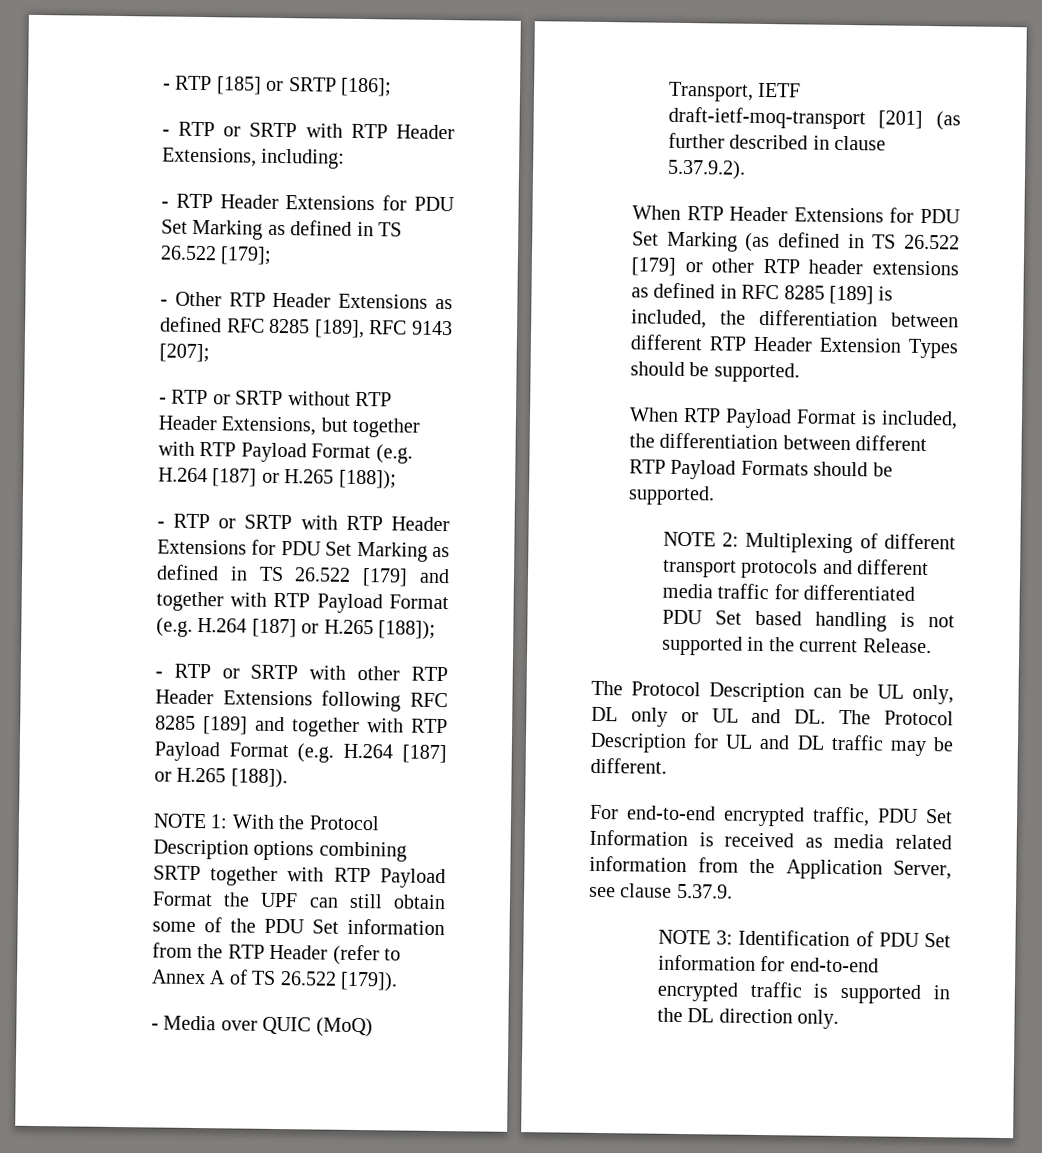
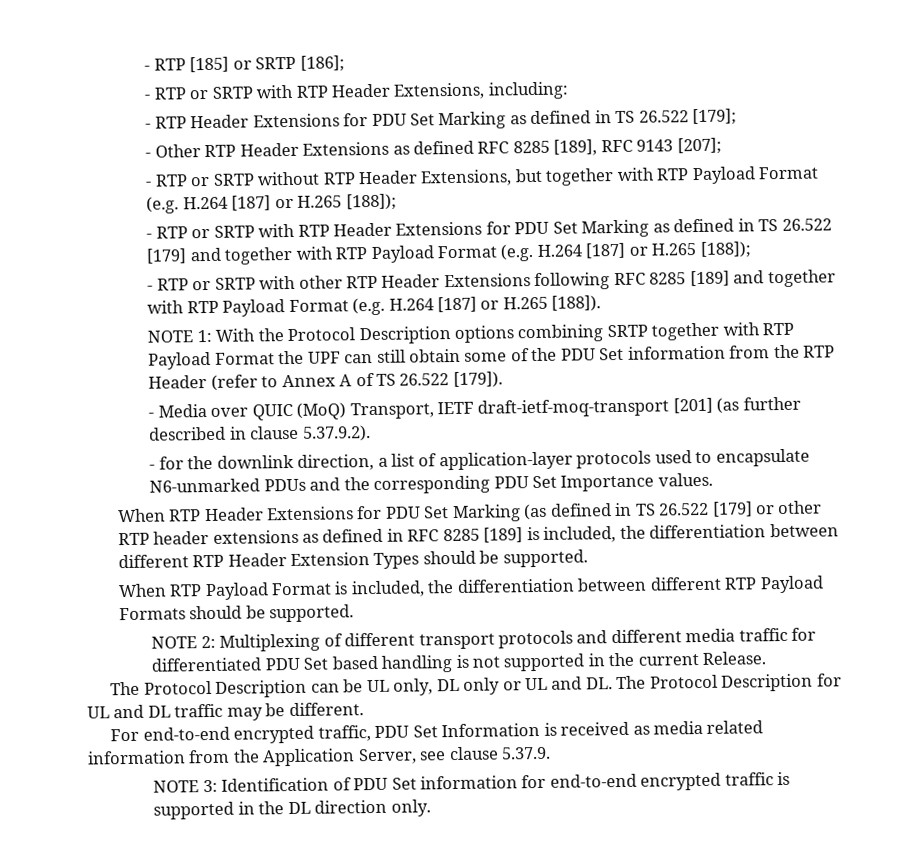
(746, 169) none -> [149,448,810,471] [149,472,713,494] // - for the downlink direction, a list of application-layer protocols used to encapsulate N6-unmarked PDUs and the corresponding PDU Set Importance values.

